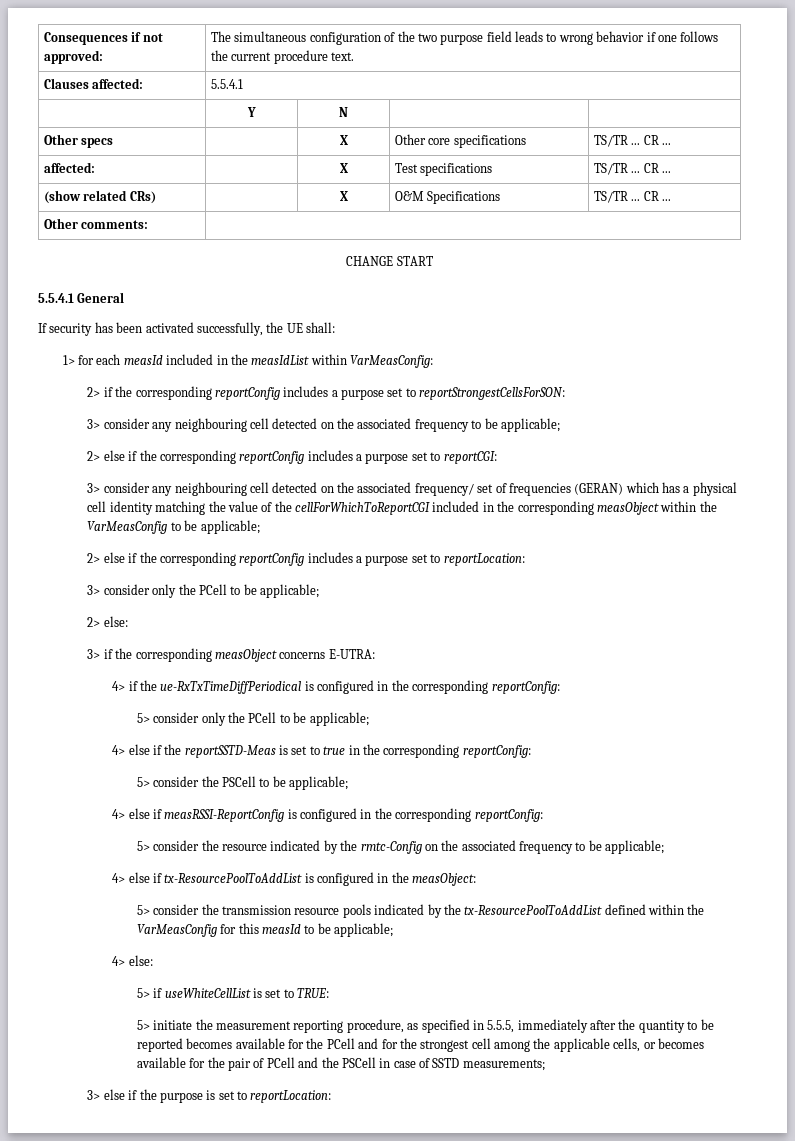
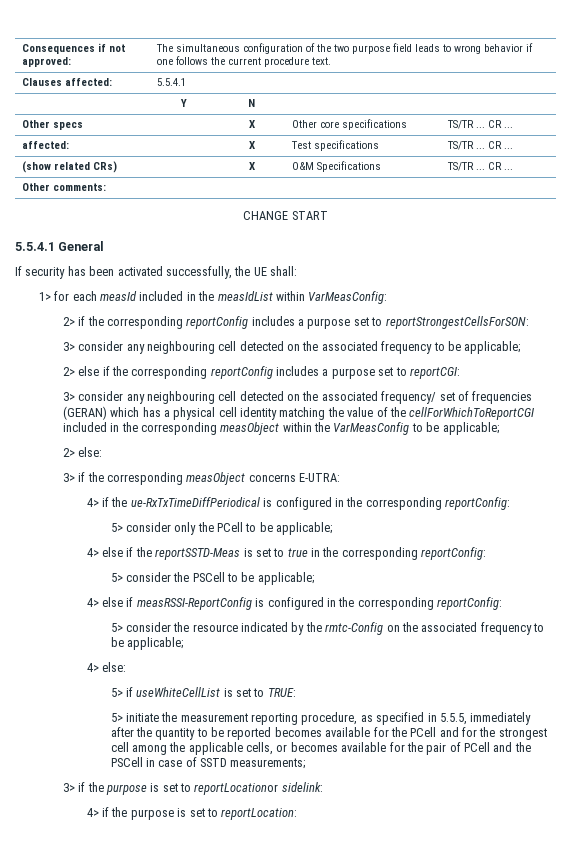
[87,552,525,566] [87,584,320,598] // 2> else if the corresponding reportConfig includes a purpose set to reportLocation: // 3> consider only the PCell to be applicable; -> (499, 428) none
[112,872,477,886] [136,904,705,918] [136,923,394,937] // 4> else if tx-ResourcePoolToAddList is configured in the measObject: // 5> consider the transmission resource pools indicated by the tx-ResourcePoolToAddList defined within the VarMeasConfig for this measId to be applicable; -> (183, 643) none
[103,1089,125,1100] else -> [78,782,323,795] [86,808,99,817] if the purpose is set to reportLocationor sidelink: // 4>

